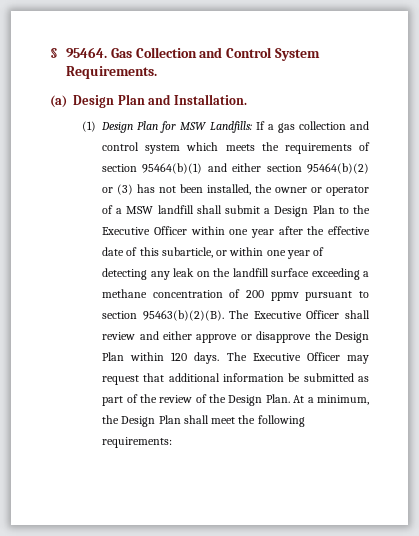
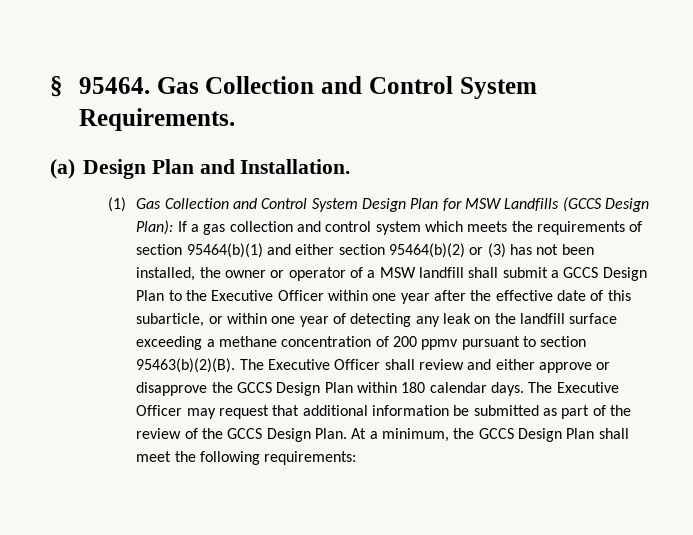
[101,121,252,133] Design Plan for MSW Landfills: -> [136,197,649,212] [136,220,174,235] Gas Collection and Control System Design Plan for MSW Landfills (GCCS Design Plan):
(271, 211) none -> [563,267,599,278] GCCS
(332, 335) none -> [236,382,272,393] GCCS
[171,352,188,361] 120 -> [401,382,487,393] 180 calendar
(227, 398) none -> [227,428,263,439] GCCS
(120, 419) none -> [478,428,514,439] GCCS

